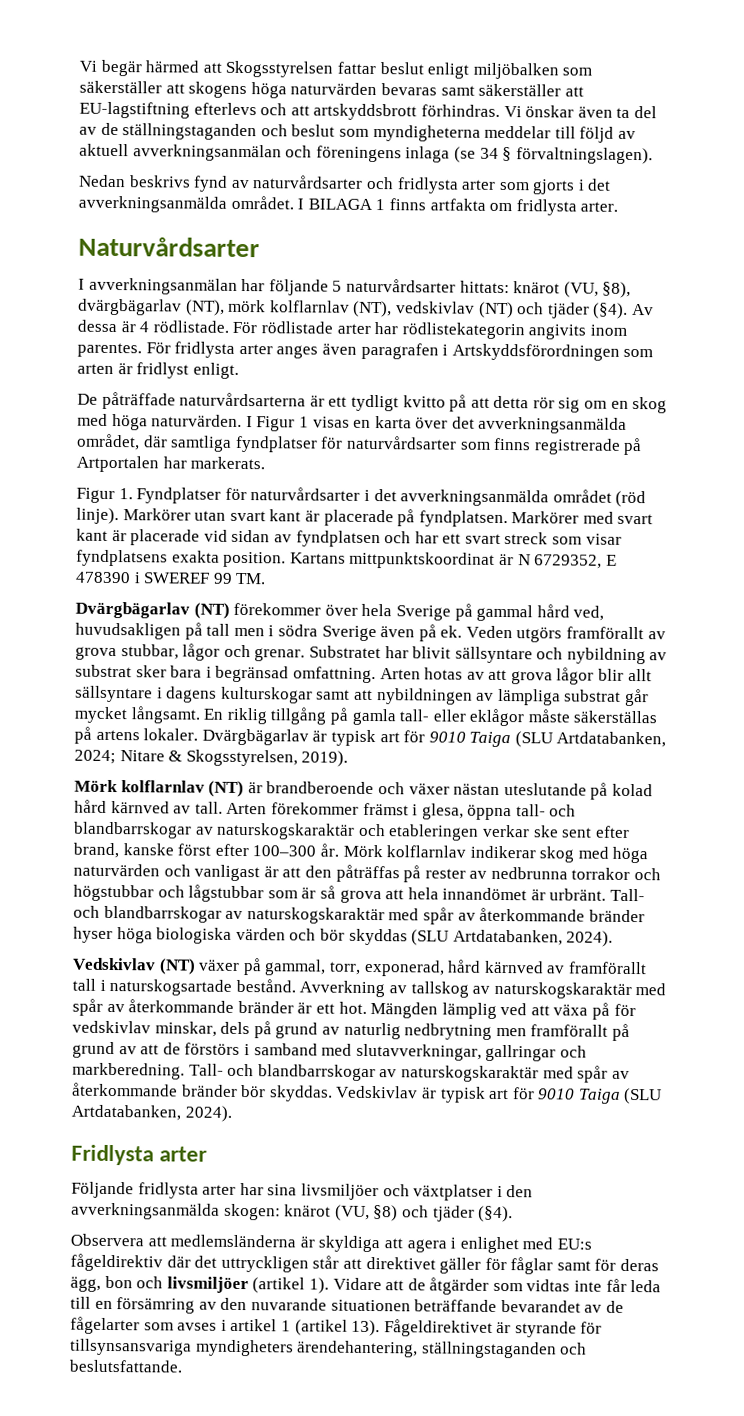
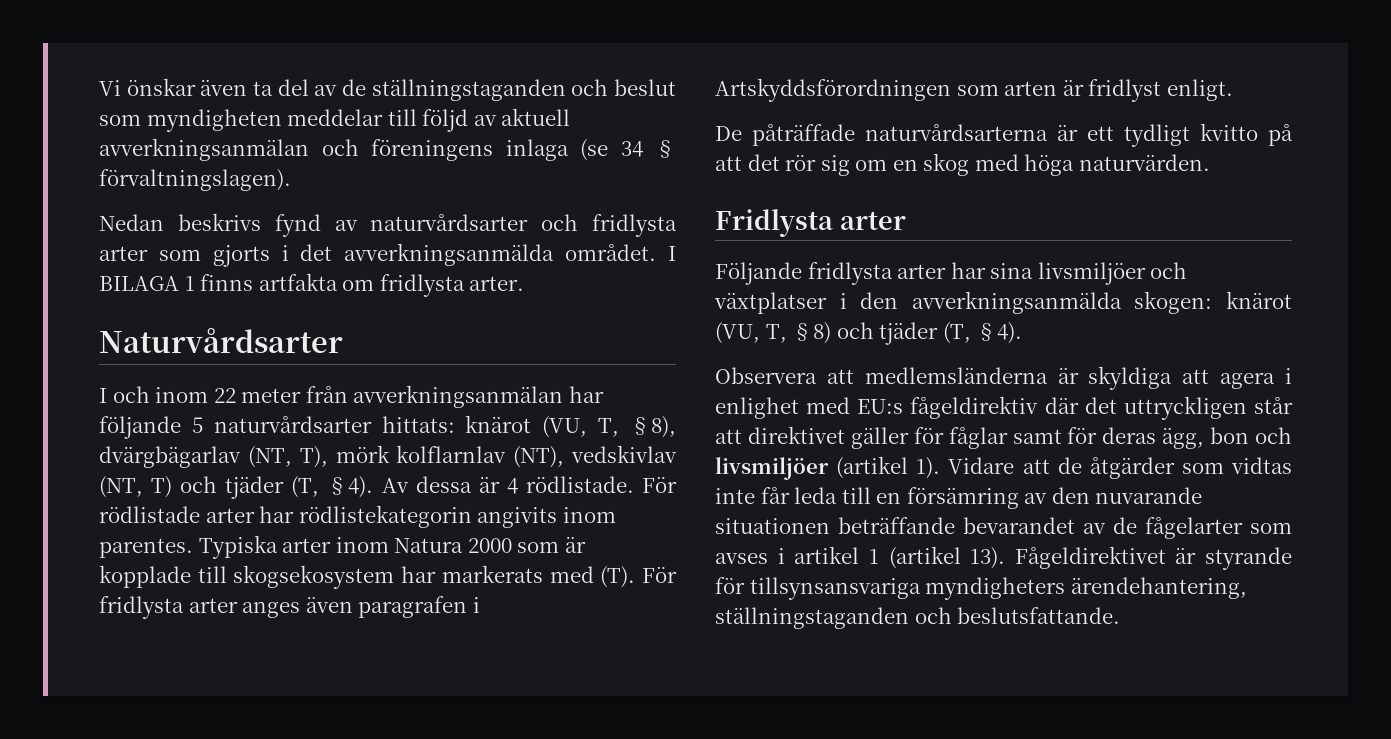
[79,59,593,80] [79,80,584,99] [79,101,522,121] Vi begär härmed att Skogsstyrelsen fattar beslut enligt miljöbalken som säkerställer att skogens höga naturvärden bevaras samt säkerställer att EU-lagstiftning efterlevs och att artskyddsbrott förhindras. Vi -> [99,80,121,96] Vi
[372,124,481,142] myndigheterna -> [146,109,282,132] myndigheten
(85, 284) none -> [112,386,348,403] och inom 22 meter från
(599, 289) none -> [598,418,620,437] T,
[185,299,225,316] (NT), -> [247,446,328,468] (NT, T),
[477,301,629,319] (NT) och tjäder (§4). -> [99,476,374,499] (NT, T) och tjäder (T, §4).
(142, 350) none -> [198,535,586,559] [99,565,636,589] Typiska arter inom Natura 2000 som är kopplade till skogsekosystem har markerats med (T).
[493,395,530,409] detta -> [747,154,780,171] det
[245,416,628,434] [76,433,643,456] [76,455,266,473] [76,487,647,508] [76,507,654,528] [76,528,622,548] [76,549,617,569] [75,571,267,585] [75,601,605,622] [75,622,666,643] [75,643,668,665] [75,664,652,685] [75,685,649,707] [74,706,658,727] [74,726,667,748] [74,749,349,767] [74,779,653,800] [74,799,577,821] [73,821,630,841] [73,842,649,864] [73,863,662,883] [73,884,646,904] [73,905,645,925] [73,926,614,947] [72,957,647,977] [72,978,667,1000] [72,998,636,1020] [72,1020,630,1041] [72,1041,587,1062] [72,1062,630,1083] [72,1082,663,1105] [71,1104,232,1122] I Figur 1 visas en karta över det avverkningsanmälda området, där samtliga fyndplatser för naturvårdsarter som finns registrerade på Artportalen har markerats. // Figur 1. Fyndplatser för naturvårdsarter i det avverkningsanmälda området (röd linje). Markörer utan svart kant är placerade på fyndplatsen. Markörer med svart kant är placerade vid sidan av fyndplatsen och har ett svart streck som visar fyndplatsens exakta position. Kartans mittpunktskoordinat är N 6729352, E 478390 i SWEREF 99 TM. // Dvärgbägarlav (NT) förekommer över hela Sverige på gammal hård ved, huvudsakligen på tall men i södra Sverige även på ek. Veden utgörs framförallt av grova stubbar, lågor och grenar. Substratet har blivit sällsyntare och nybildning av substrat sker bara i begränsad omfattning. Arten hotas av att grova lågor blir allt sällsyntare i dagens kulturskogar samt att nybildningen av lämpliga substrat går mycket långsamt. En riklig tillgång på gamla tall- eller eklågor måste säkerställas på artens lokaler. Dvärgbägarlav är typisk art för 9010 Taiga (SLU Artdatabanken, 2024; Nitare & Skogsstyrelsen, 2019). // Mörk kolflarnlav (NT) är brandberoende och växer nästan uteslutande på kolad hård kärnved av tall. Arten förekommer främst i glesa, öppna tall- och blandbarrskogar av naturskogskaraktär och etableringen verkar ske sent efter brand, kanske först efter 100–300 år. Mörk kolflarnlav indikerar skog med höga naturvärden och vanligast är att den påträffas på rester av nedbrunna torrakor och högstubbar och lågstubbar som är så grova att hela innandömet är urbränt. Tall- och blandbarrskogar av naturskogskaraktär med spår av återkommande bränder hyser höga biologiska värden och bör skyddas (SLU Artdatabanken, 2024). // Vedskivlav (NT) växer på gammal, torr, exponerad, hård kärnved av framförallt tall i naturskogsartade bestånd. Avverkning av tallskog av naturskogskaraktär med spår av återkommande bränder är ett hot. Mängden lämplig ved att växa på för vedskivlav minskar, dels på grund av naturlig nedbrytning men framförallt på grund av att de förstörs i samband med slutavverkningar, gallringar och markberedning. Tall- och blandbarrskogar av naturskogskaraktär med spår av återkommande bränder bör skyddas. Vedskivlav är typisk art för 9010 Taiga (SLU Artdatabanken, 2024). -> (1210, 162) none
(370, 1212) none -> [765,324,787,343] T,
[478,1205,514,1223] (§4). -> [942,322,1023,344] (T, §4).

